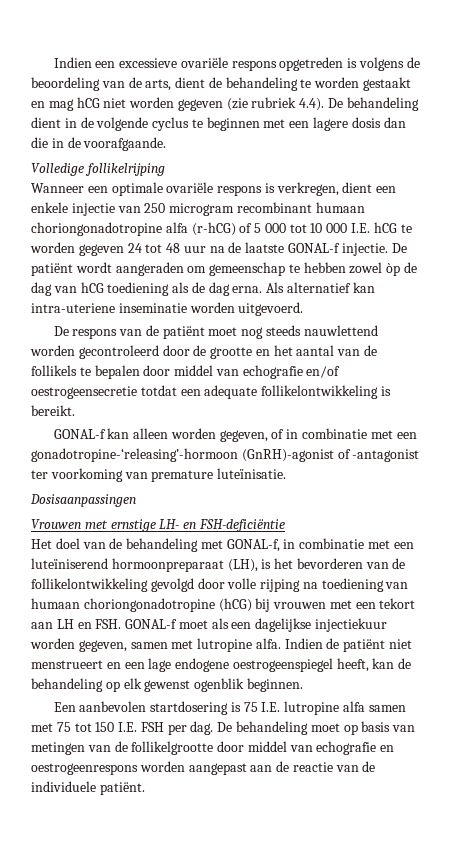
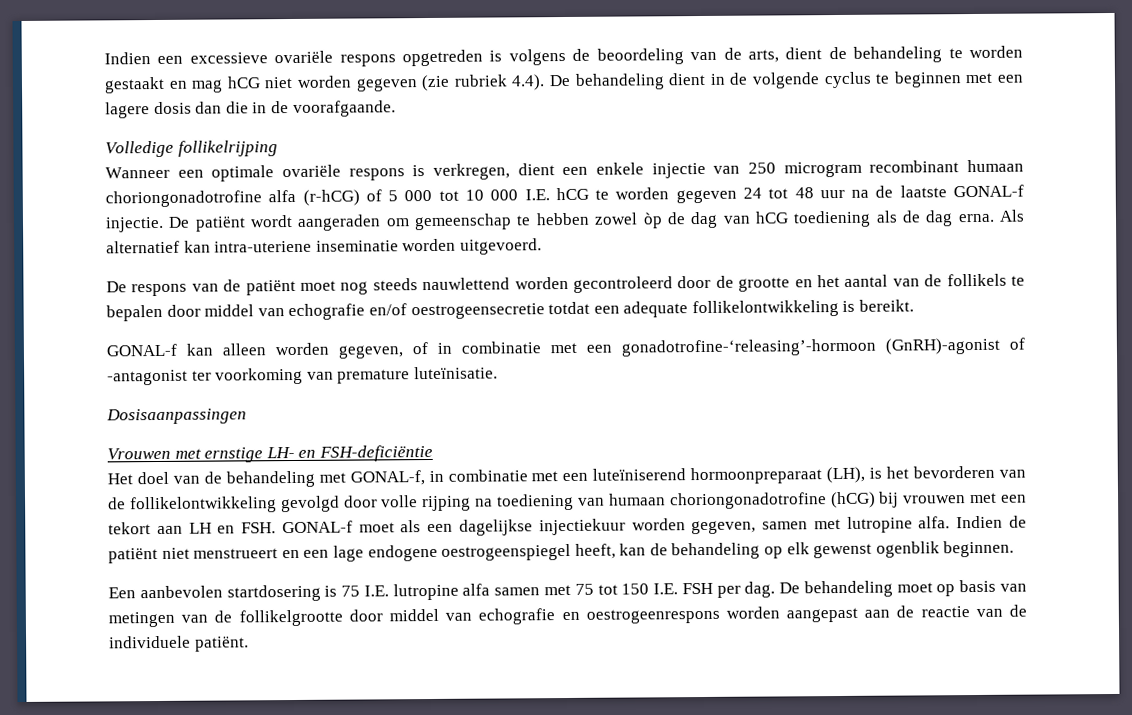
[31,222,162,236] choriongonadotropine -> [105,190,262,208] choriongonadotrofine
[31,448,238,462] gonadotropine-‘releasing’-hormoon -> [621,338,876,357] gonadotrofine-‘releasing’-hormoon
[83,598,215,612] choriongonadotropine -> [668,492,827,510] choriongonadotrofine

